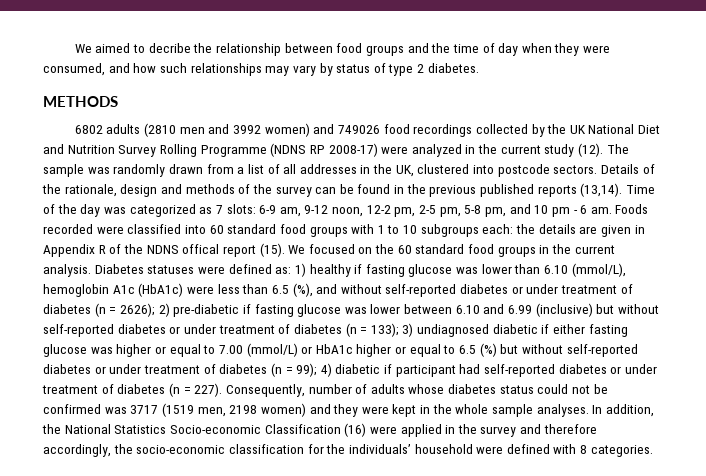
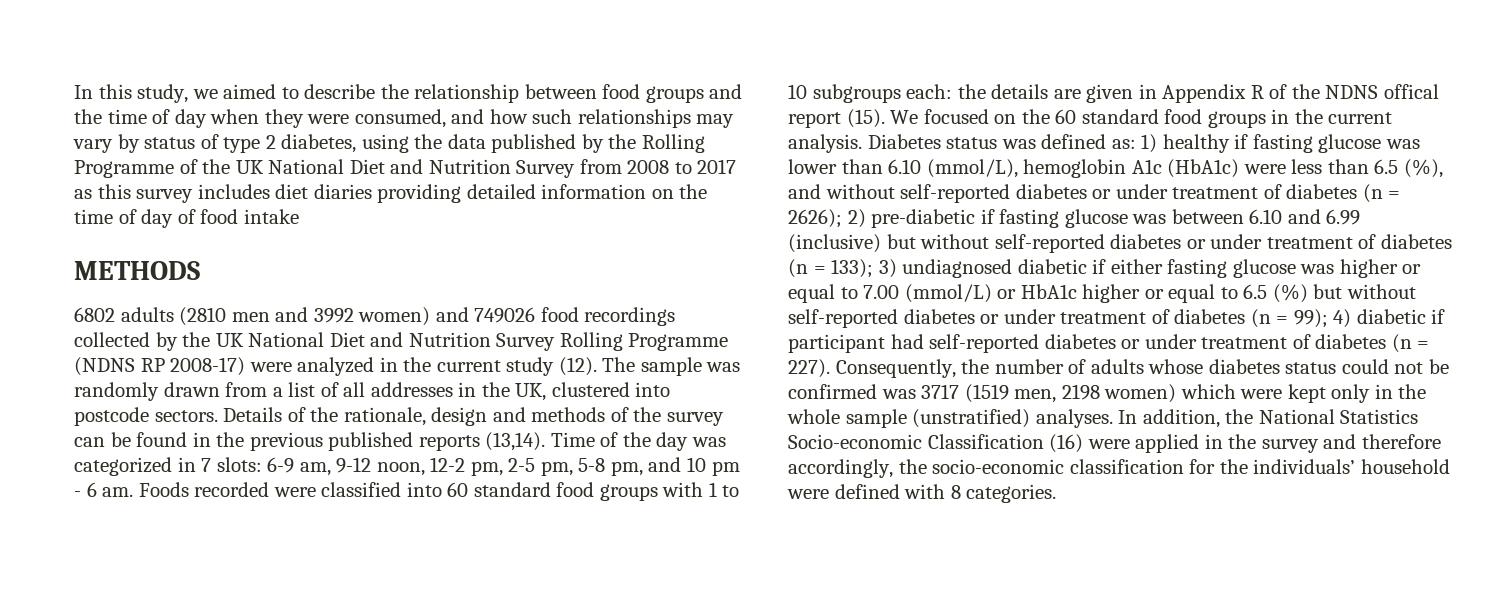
[74,44,92,53] We -> [74,84,218,103] In this study, we
[148,43,191,53] decribe -> [304,84,376,99] describe
[427,63,479,73] diabetes. -> [281,134,705,153] [74,159,737,178] [74,184,708,203] [74,209,299,228] diabetes, using the data published by the Rolling Programme of the UK National Diet and Nutrition Survey from 2008 to 2017 as this survey includes diet diaries providing detailed information on the time of day of food intake
[199,207,213,214] as -> [177,457,196,472] in
[147,265,225,274] statuses were -> [946,137,1036,149] status was
[370,304,401,314] lower -> (1167, 219) none
(305, 390) none -> [961,359,990,374] the
[309,404,359,417] and they -> [1180,384,1236,399] which
(417, 410) none -> [1331,384,1371,403] only
(534, 410) none -> [912,409,1031,428] (unstratified)

